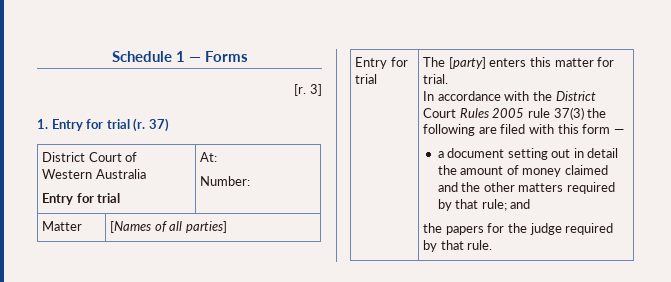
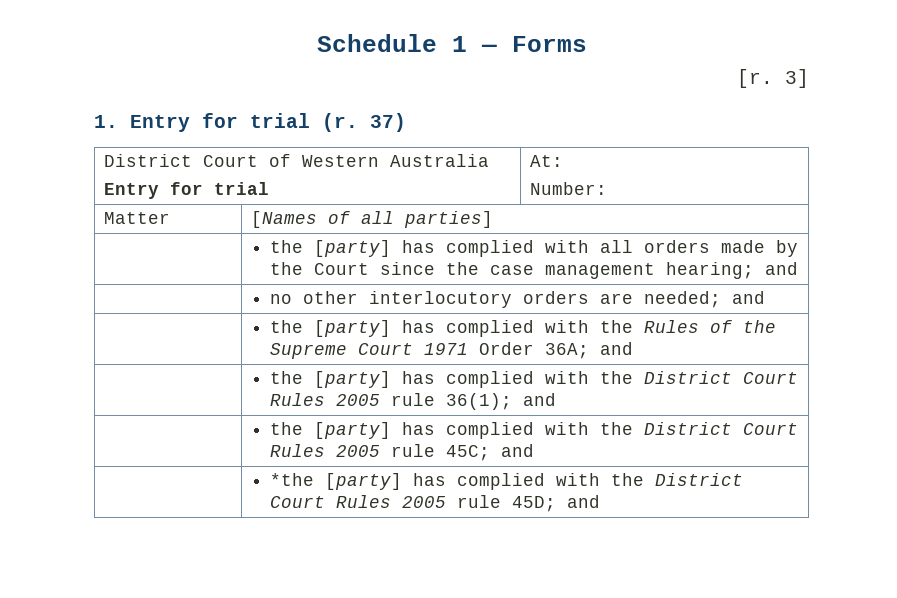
[355,57,408,69] [355,74,378,84] [423,57,615,69] [423,74,449,84] [423,91,596,101] [423,107,607,120] [423,124,624,136] [437,148,619,160] [437,165,608,177] [437,182,615,194] [437,199,531,211] [423,223,614,235] [423,240,493,252] Entry for trial | The [party] enters this matter for trial. // In accordance with the District Court Rules 2005 rule 37(3) the following are filed with this form — // a document setting out in detail the amount of money claimed and the other matters required by that rule; and // the papers for the judge required by that rule. -> [270,240,799,257] [270,262,799,279] [270,291,766,308] [270,320,777,337] [270,342,634,359] [270,371,799,388] [270,393,557,410] [270,422,799,439] [270,444,535,461] [270,473,744,490] [270,495,601,512] | the [party] has complied with all orders made by the Court since the case management hearing; and // | no other interlocutory orders are needed; and // | the [party] has complied with the Rules of the Supreme Court 1971 Order 36A; and // | the [party] has complied with the District Court Rules 2005 rule 36(1); and // | the [party] has complied with the District Court Rules 2005 rule 45C; and // | *the [party] has complied with the District Court Rules 2005 rule 45D; and

